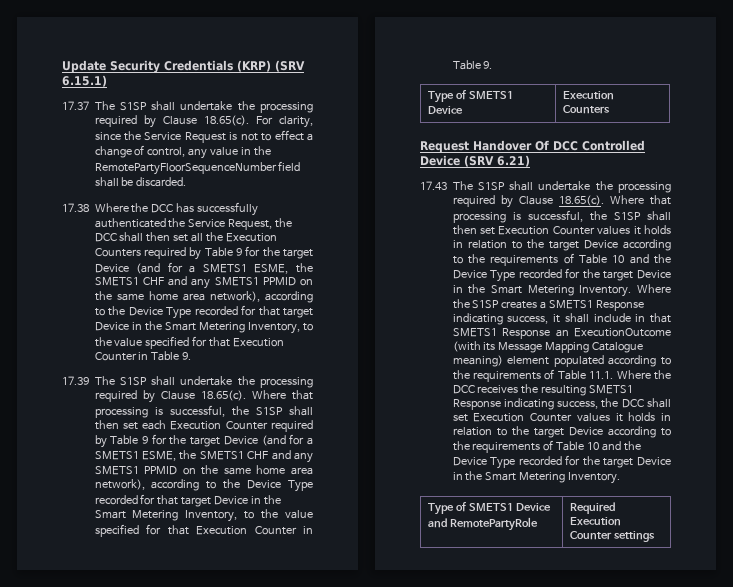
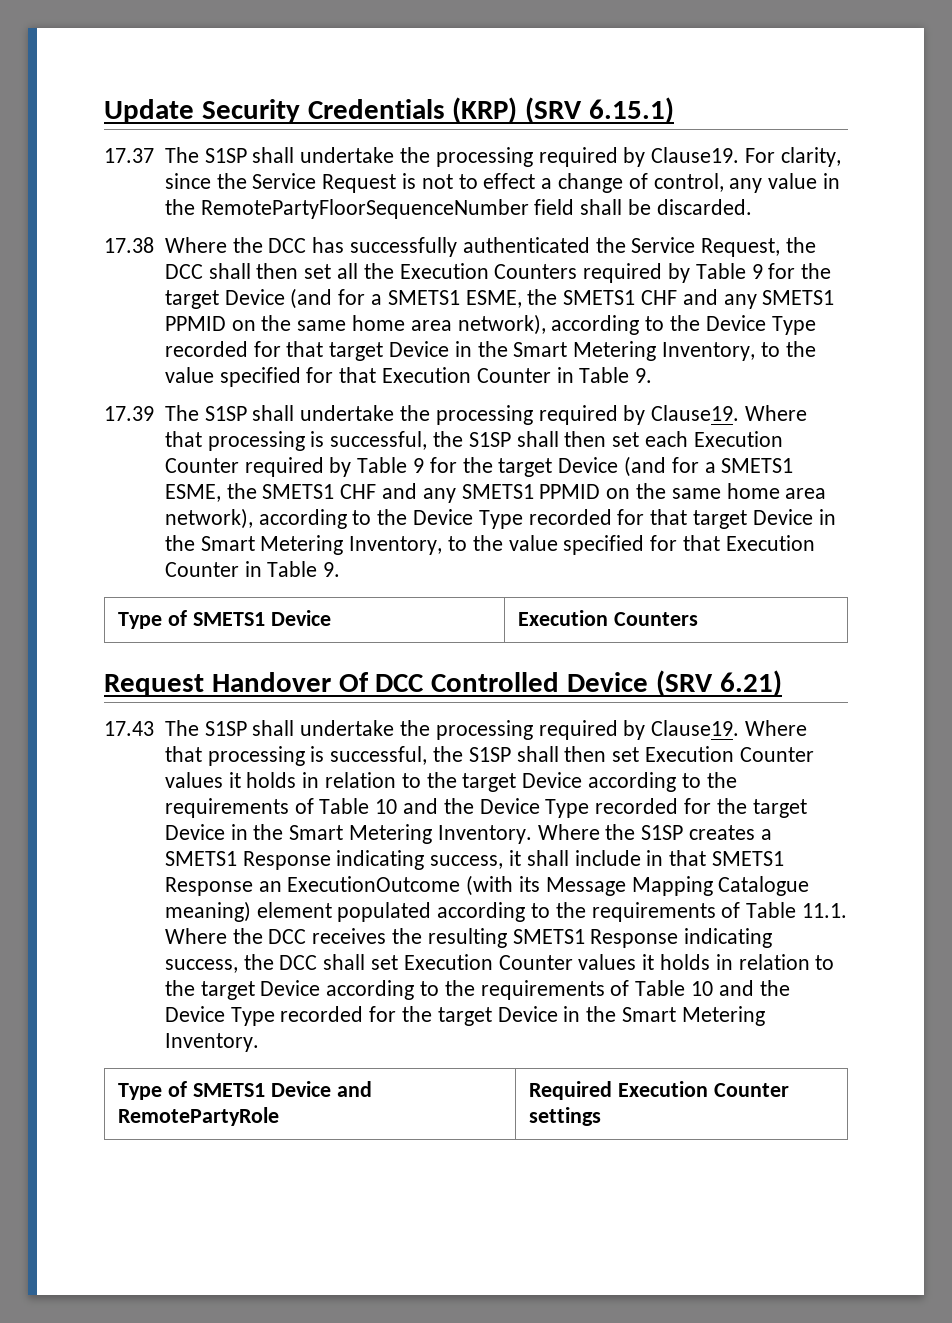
[162,115,249,126] Clause 18.65(c). -> [651,147,740,163] Clause19.
[160,390,246,401] Clause 18.65(c). -> [651,405,740,421] Clause19.
[518,195,604,206] Clause 18.65(c). -> [651,720,740,736] Clause19.

